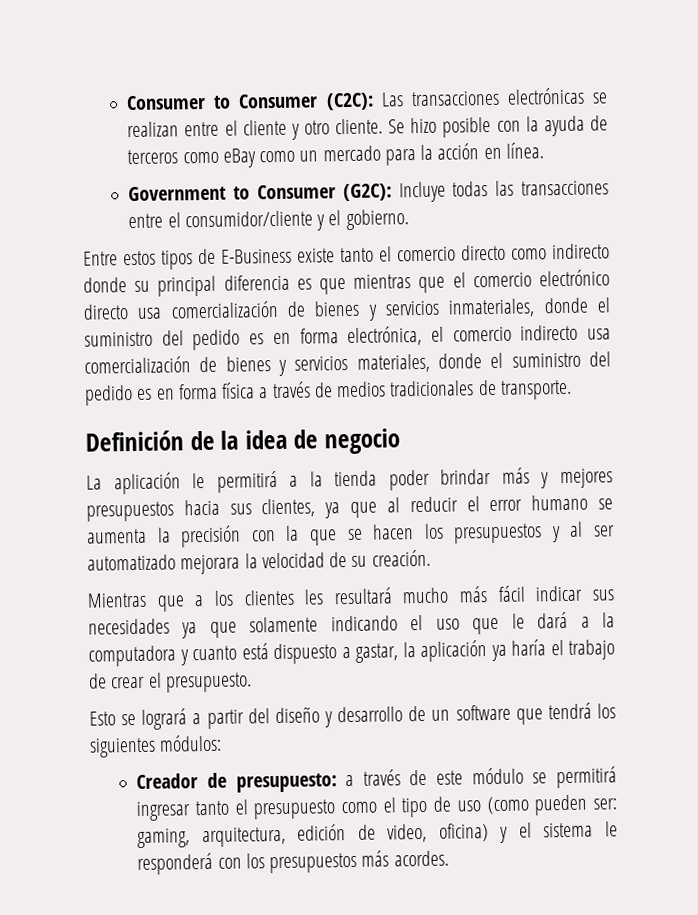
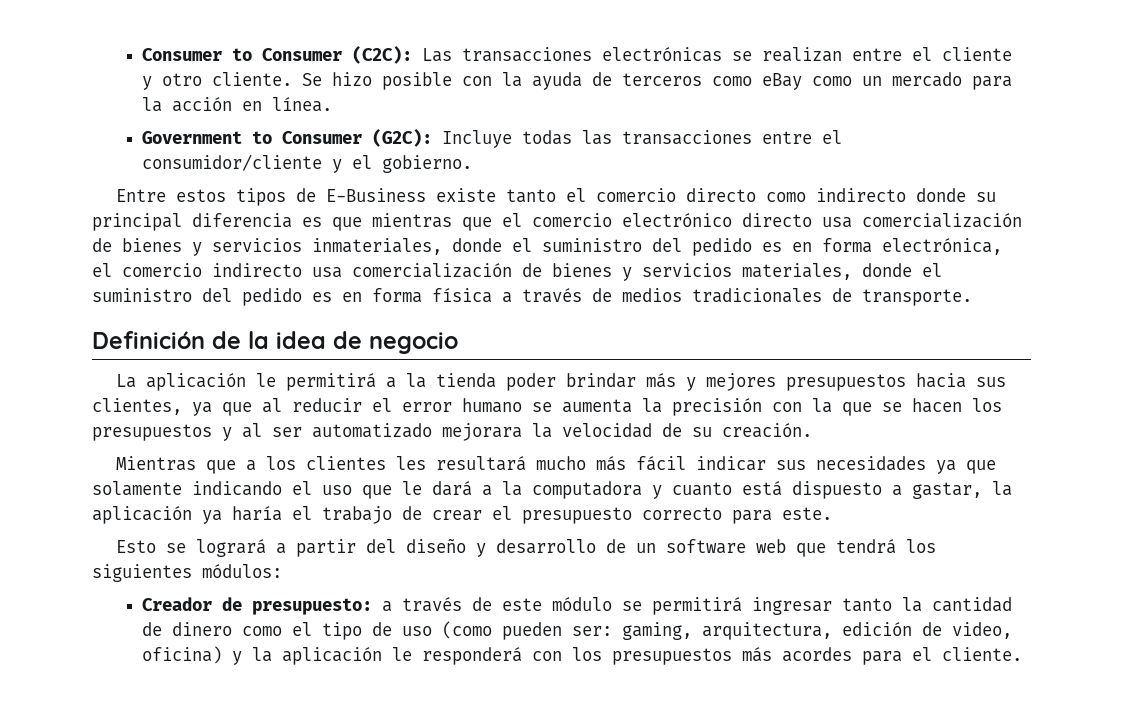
[164,672,252,693] presupuesto. -> [522,507,832,524] presupuesto correcto para este.
(511, 712) none -> [755,539,786,553] web
[234,799,337,820] el presupuesto -> [902,597,1013,612] [142,622,233,636] la cantidad de dinero
[518,822,594,838] el sistema -> [252,647,383,665] la aplicación
[393,850,449,867] acordes. -> [782,647,1023,665] acordes para el cliente.

